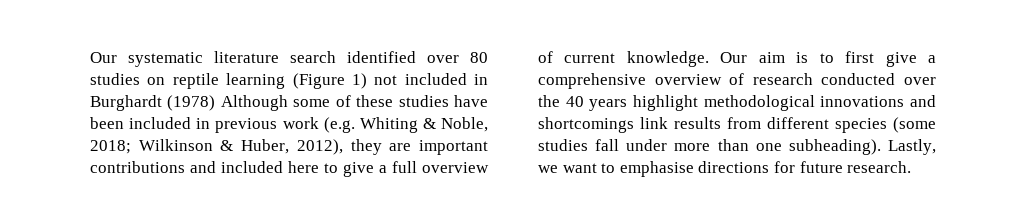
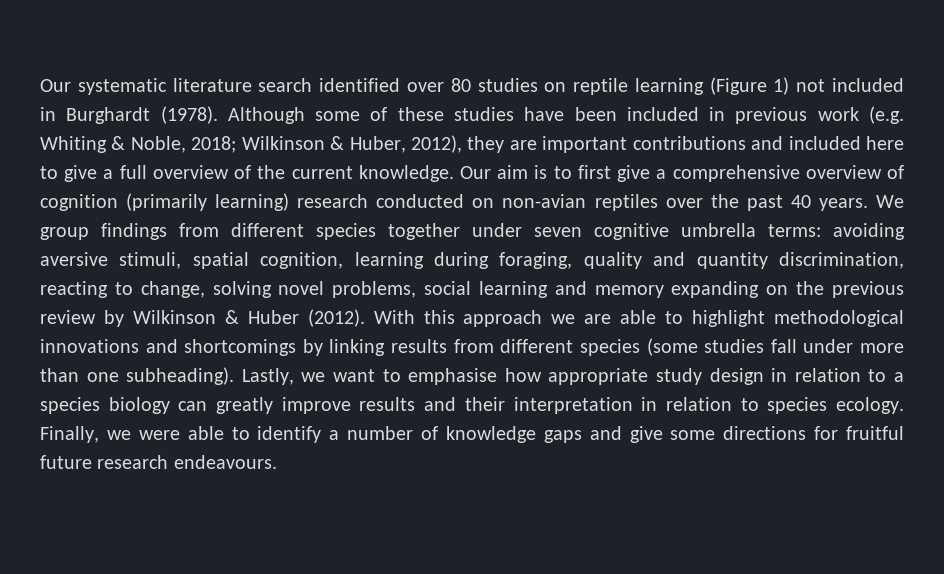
[167,95,216,111] (1978) -> [160,106,218,124] (1978).
(553, 57) none -> [257,165,286,179] the
[752,73,936,85] [538,95,628,111] research conducted over the 40 years -> [40,193,905,211] [40,223,905,240] [40,252,904,269] [40,281,904,298] [40,309,684,327] cognition (primarily learning) research conducted on non-avian reptiles over the past 40 years. We group findings from different species together under seven cognitive umbrella terms: avoiding aversive stimuli, spatial cognition, learning during foraging, quality and quantity discrimination, reacting to change, solving novel problems, social learning and memory expanding on the previous review by Wilkinson & Huber (2012). With this approach we are able to
[640,117,668,129] link -> [302,339,386,356] by linking
[698,161,912,173] directions for future research. -> [504,368,905,385] [40,397,905,414] [40,426,904,443] [40,455,277,469] how appropriate study design in relation to a species biology can greatly improve results and their interpretation in relation to species ecology. Finally, we were able to identify a number of knowledge gaps and give some directions for fruitful future research endeavours.

